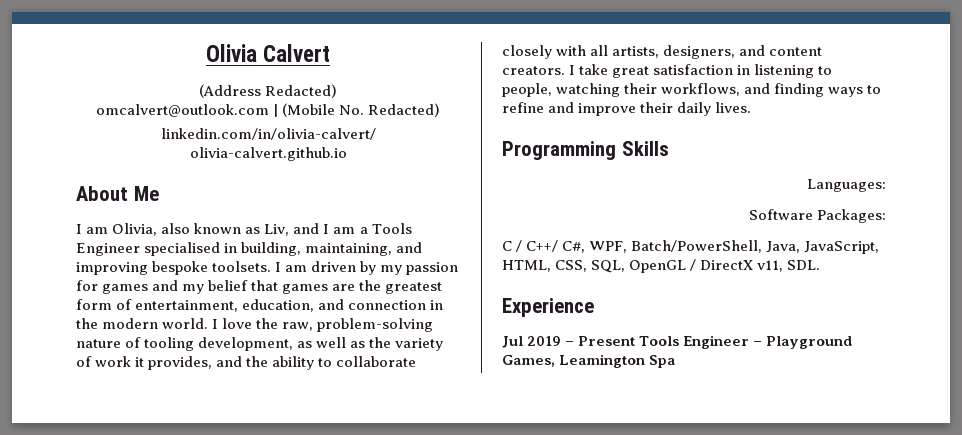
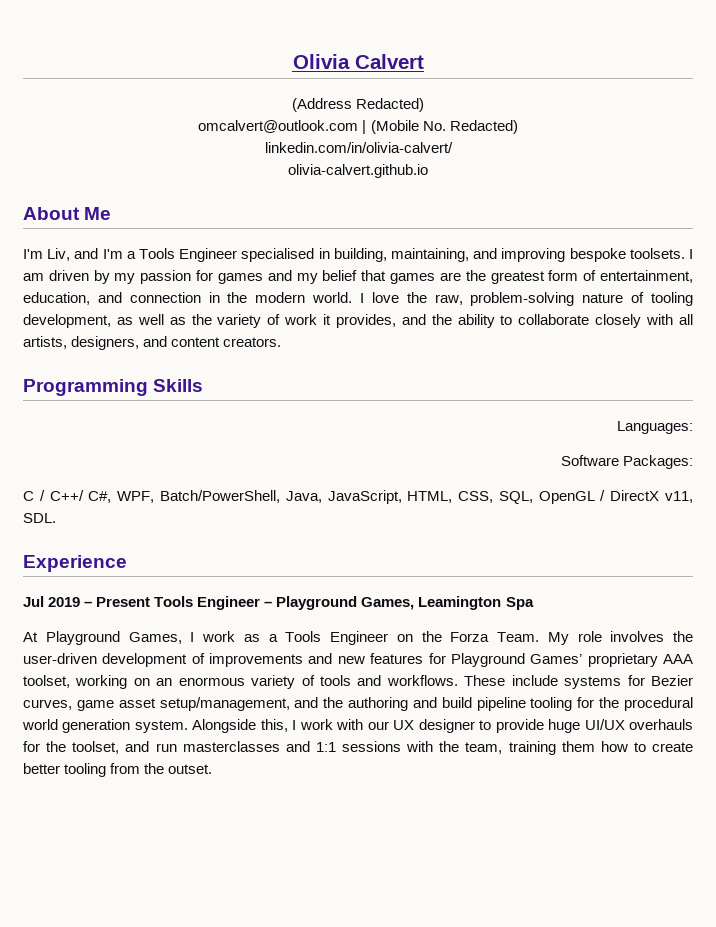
[76,223,356,236] I am Olivia, also known as Liv, and I am -> [23,248,123,261] I'm Liv, and I'm
[569,64,833,78] [502,83,882,97] [502,102,752,116] I take great satisfaction in listening to people, watching their workflows, and finding ways to refine and improve their daily lives. -> (282, 342) none
(676, 361) none -> [23,631,693,645] [23,653,694,667] [23,675,694,689] [23,697,693,711] [22,719,693,733] [23,741,693,755] [23,763,213,777] // At Playground Games, I work as a Tools Engineer on the Forza Team. My role involves the user-driven development of improvements and new features for Playground Games’ proprietary AAA toolset, working on an enormous variety of tools and workflows. These include systems for Bezier curves, game asset setup/management, and the authoring and build pipeline tooling for the procedural world generation system. Alongside this, I work with our UX designer to provide huge UI/UX overhauls for the toolset, and run masterclasses and 1:1 sessions with the team, training them how to create better tooling from the outset.

